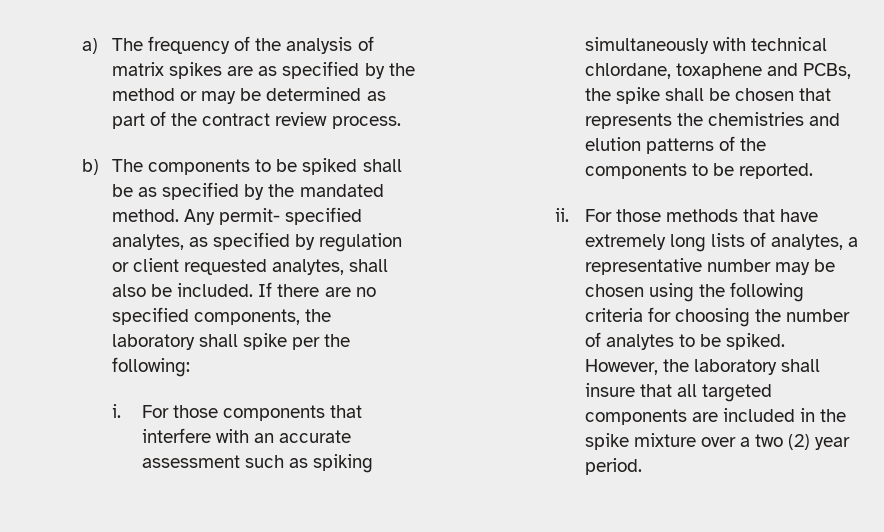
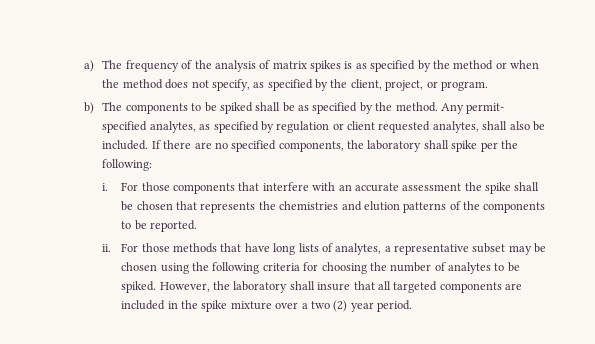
[227,66,254,76] are -> [344,61,353,69] is
[201,87,386,104] [111,111,401,129] may be determined as part of the contract review process. -> [510,60,540,69] [102,79,488,91] when the method does not specify, as specified by the client, project, or program.
[299,184,384,197] mandated -> (393, 106) none
[244,454,374,473] [584,37,827,54] [584,63,852,79] such as spiking simultaneously with technical chlordane, toxaphene and PCBs, -> (462, 187) none
[584,234,666,250] extremely -> (270, 247) none
[706,259,771,272] number -> [472,243,506,253] subset

